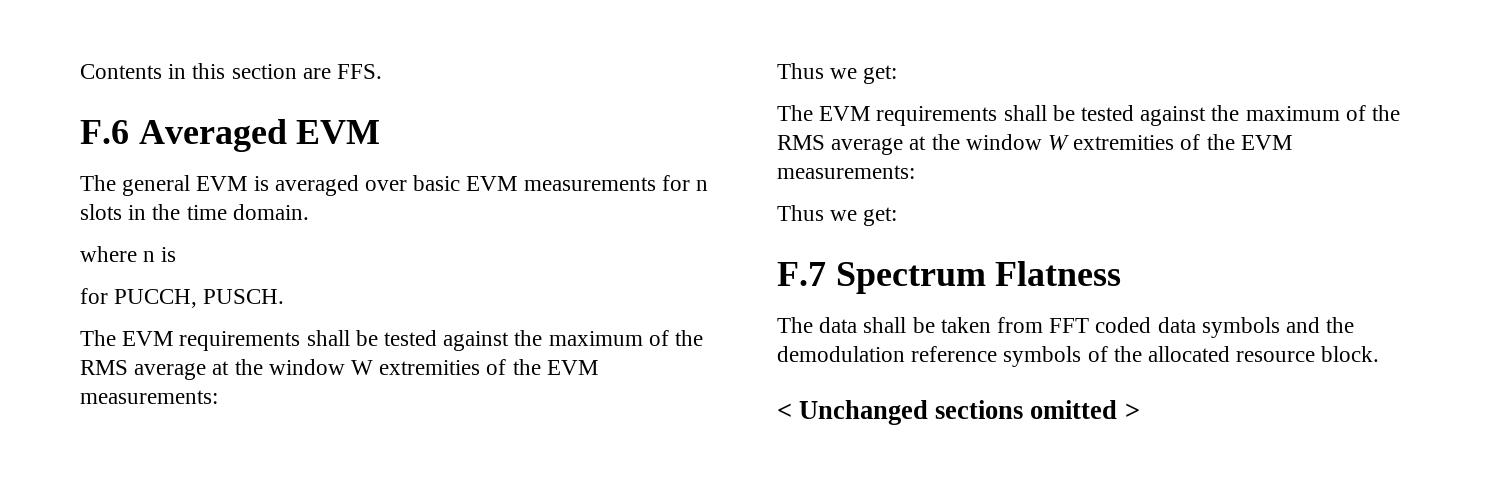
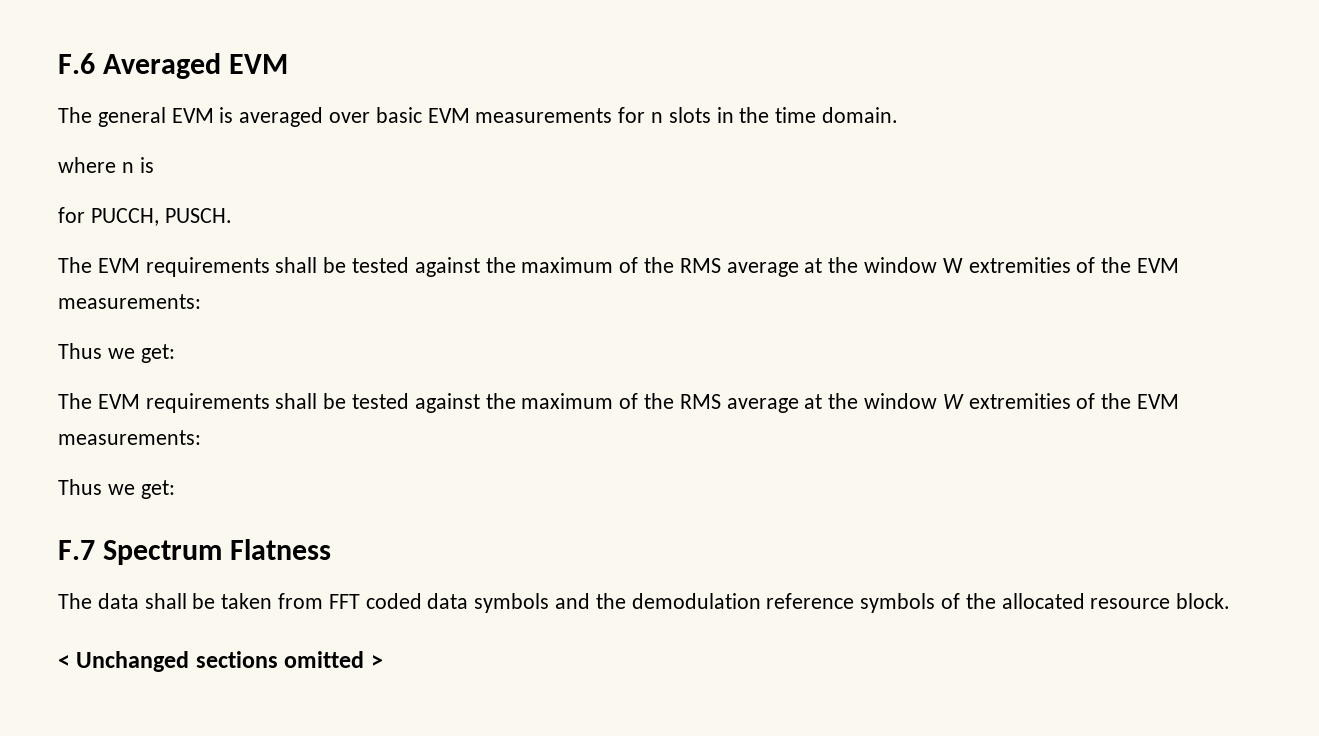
[80,63,383,79] Contents in this section are FFS. // -> (58, 63) none

